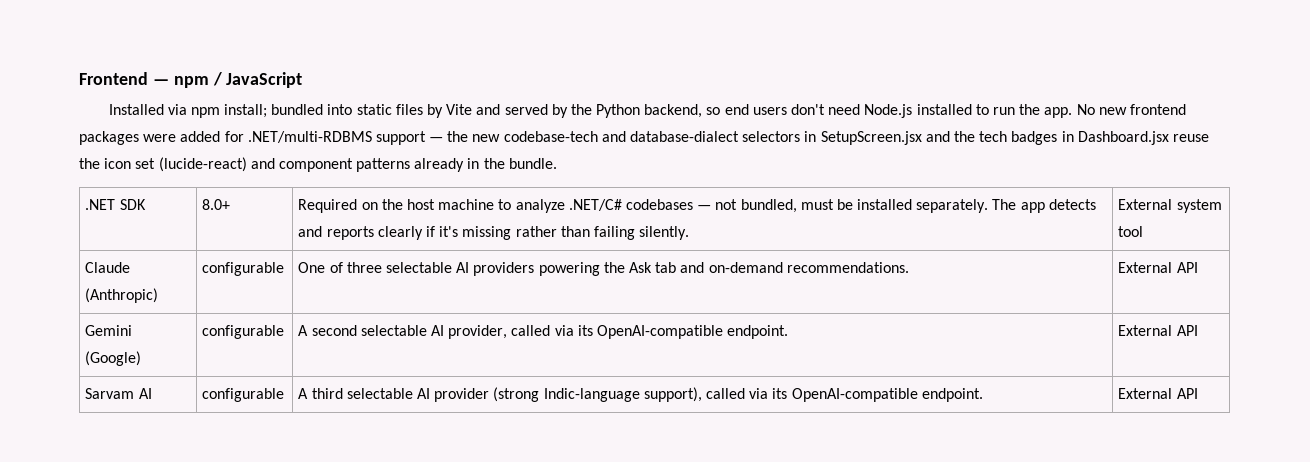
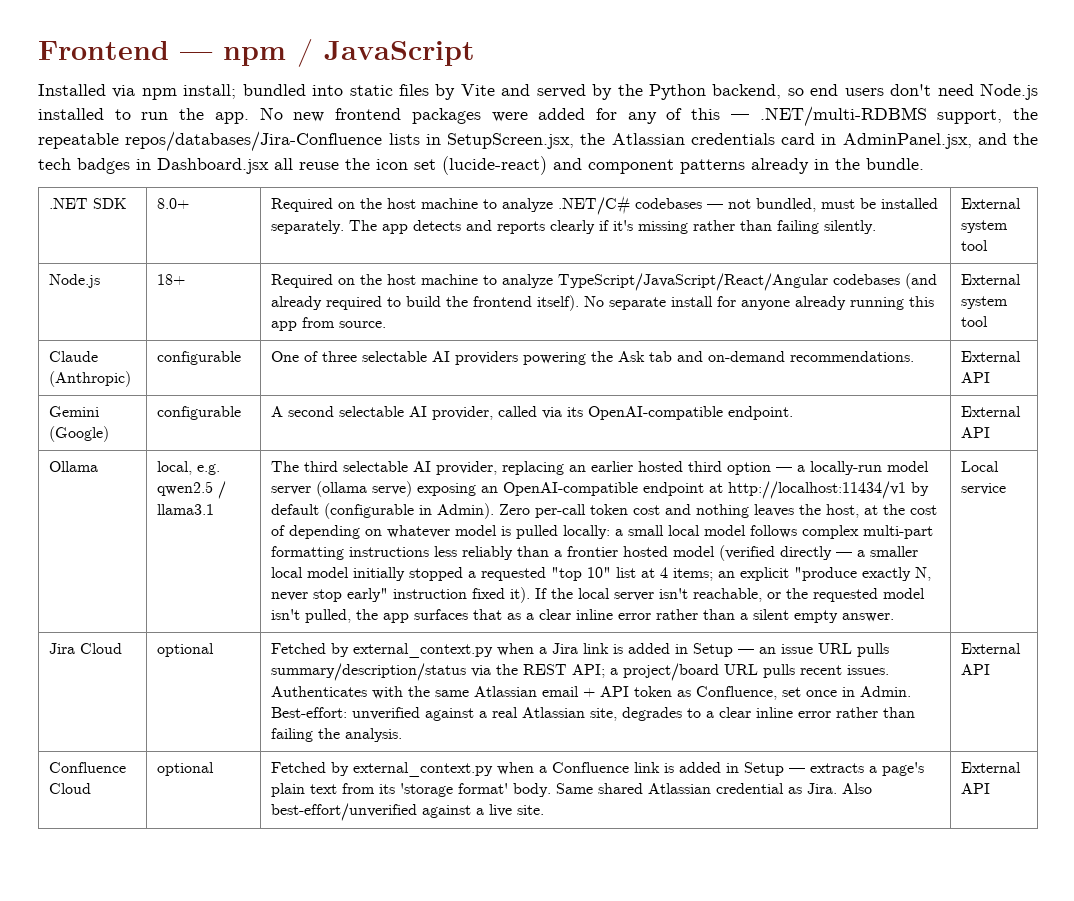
[247,131,922,145] .NET/multi-RDBMS support — the new codebase-tech and database-dialect selectors in SetupScreen.jsx -> [627,106,1038,127] [38,131,972,152] any of this — .NET/multi-RDBMS support, the repeatable repos/databases/Jira-Confluence lists in SetupScreen.jsx, the Atlassian credentials card in AdminPanel.jsx,
(1169, 138) none -> [274,158,293,170] all
(1144, 231) none -> [48,274,100,288] [156,274,185,285] [270,273,937,291] [270,295,934,311] [270,317,386,331] [960,274,1021,285] [960,296,1008,309] [960,316,988,327] // Node.js | 18+ | Required on the host machine to analyze TypeScript/JavaScript/React/Angular codebases (and already required to build the frontend itself). No separate install for anyone already running this app from source. | External system tool
[85,388,152,399] [202,388,285,402] [298,387,983,402] Sarvam AI | configurable | A third selectable AI provider (strong Indic-language support), called via its OpenAI-compatible endpoint. -> [48,461,98,472] [156,461,220,475] [156,481,226,499] [156,504,214,515] [270,461,929,475] [270,481,929,499] [270,503,937,519] [270,525,933,539] [270,545,918,561] [270,567,931,581] [270,587,925,603] [270,609,894,623] [960,461,999,472] [960,483,1006,495] [48,643,122,654] [156,643,214,657] [270,643,889,658] [270,663,889,681] [270,686,911,700] [270,707,915,721] [270,728,402,742] [960,643,1021,654] [960,664,990,675] [48,762,126,773] [48,783,91,794] [156,762,214,776] [270,762,924,777] [270,783,872,797] [270,803,544,821] Ollama | local, e.g. qwen2.5 / llama3.1 | The third selectable AI provider, replacing an earlier hosted third option — a locally-run model server (ollama serve) exposing an OpenAI-compatible endpoint at http://localhost:11434/v1 by default (configurable in Admin). Zero per-call token cost and nothing leaves the host, at the cost of depending on whatever model is pulled locally: a small local model follows complex multi-part formatting instructions less reliably than a frontier hosted model (verified directly — a smaller local model initially stopped a requested "top 10" list at 4 items; an explicit "produce exactly N, never stop early" instruction fixed it). If the local server isn't reachable, or the requested model isn't pulled, the app surfaces that as a clear inline error rather than a silent empty answer. | Local service // Jira Cloud | optional | Fetched by external_context.py when a Jira link is added in Setup — an issue URL pulls summary/description/status via the REST API; a project/board URL pulls recent issues. Authenticates with the same Atlassian email + API token as Confluence, set once in Admin. Best-effort: unverified against a real Atlassian site, degrades to a clear inline error rather than failing the analysis. | External API // Confluence Cloud | optional | Fetched by external_context.py when a Confluence link is added in Setup — extracts a page's plain text from its 'storage format' body. Same shared Atlassian credential as Jira. Also best-effort/unverified against a live site.

